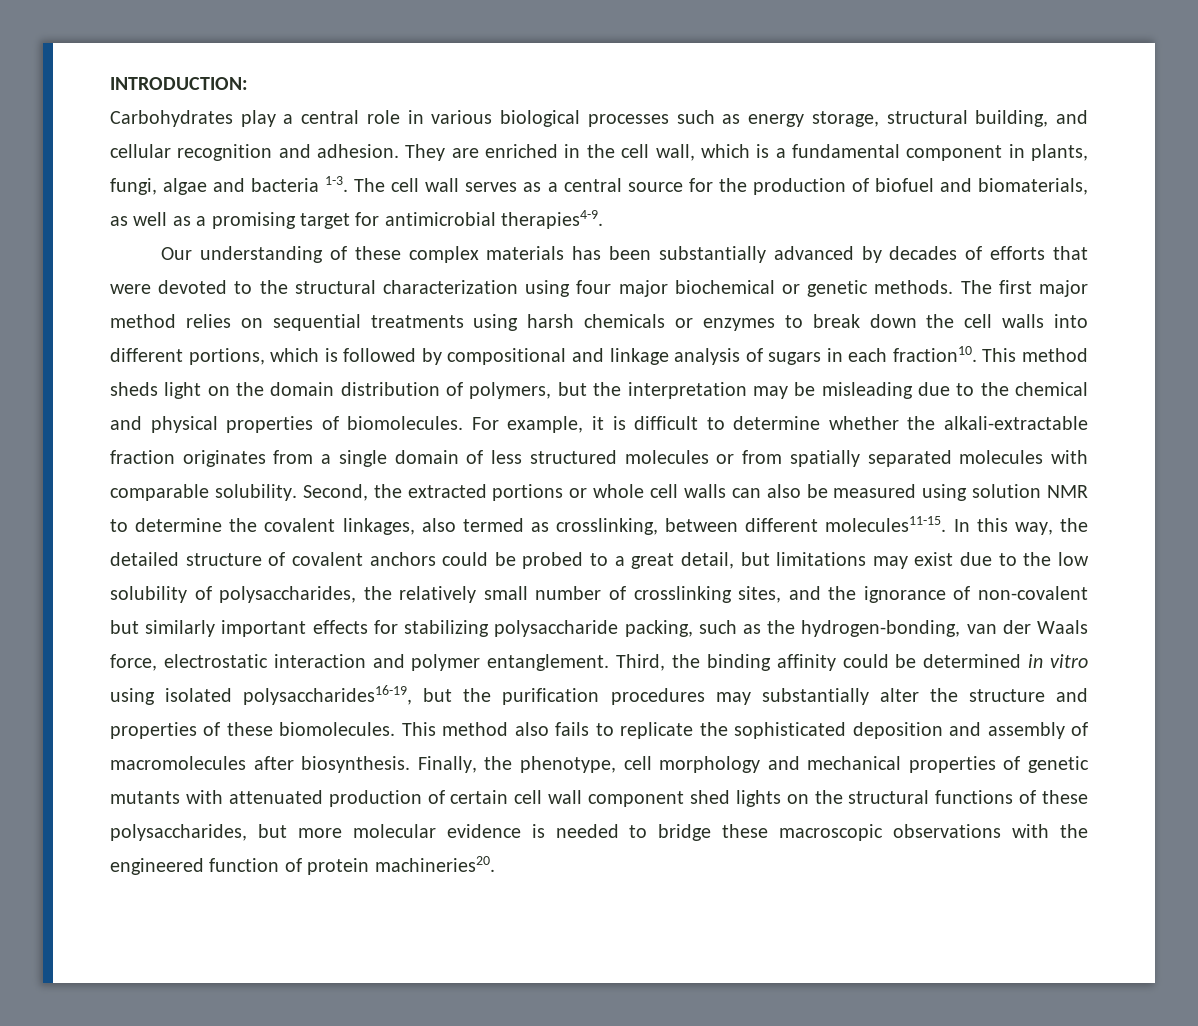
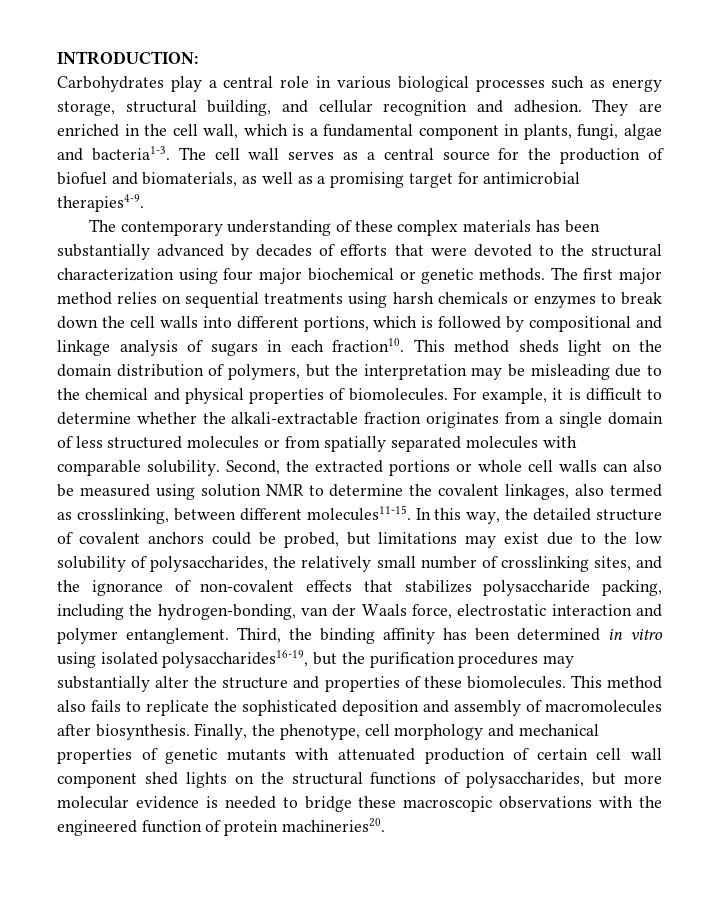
[251,176,349,192] bacteria 1-3. -> [91,146,170,161] bacteria1-3.
[161,247,193,260] Our -> [88,219,223,236] The contemporary
[522,552,734,569] probed to a great detail, -> [283,532,339,548] probed,
[110,620,761,637] but similarly important effects for stabilizing polysaccharide packing, such as -> [306,580,662,596] [57,604,124,620] effects that stabilizes polysaccharide packing, including
[842,654,917,668] could be -> [443,628,510,641] has been
[1042,790,1088,804] these -> (461, 778) none

